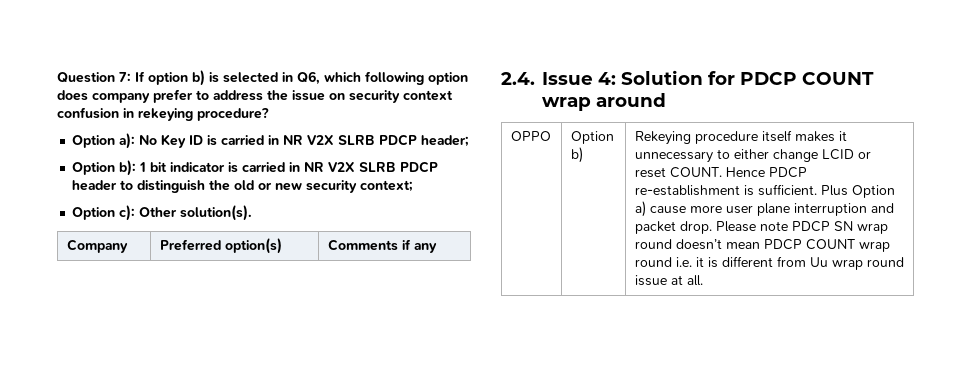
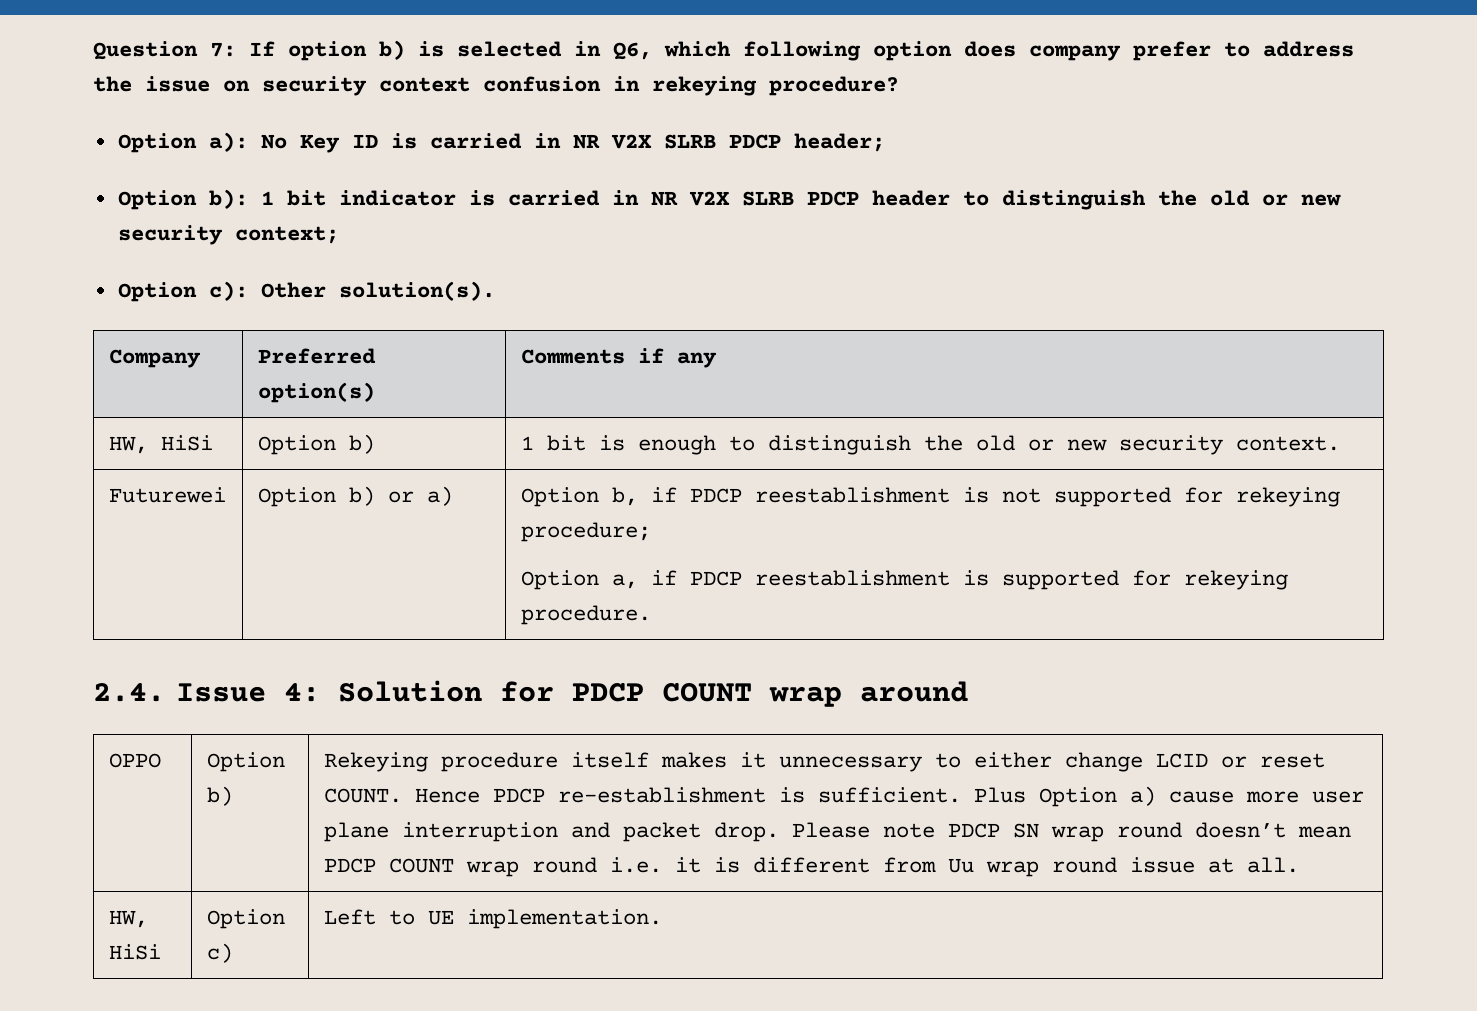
(437, 248) none -> [108,435,213,454] [257,434,375,455] [520,435,1340,455] [108,487,226,503] [257,486,453,507] [520,487,1340,507] [520,522,651,542] [520,570,1288,590] [520,605,651,625] // HW, HiSi | Option b) | 1 bit is enough to distinguish the old or new security context. // Futurewei | Option b) or a) | Option b, if PDCP reestablishment is not supported for rekeying procedure; // Option a, if PDCP reestablishment is supported for rekeying procedure.
(703, 280) none -> [108,910,148,928] [108,944,161,960] [206,909,285,929] [206,943,233,963] [323,909,662,929] // HW, HiSi | Option c) | Left to UE implementation.

